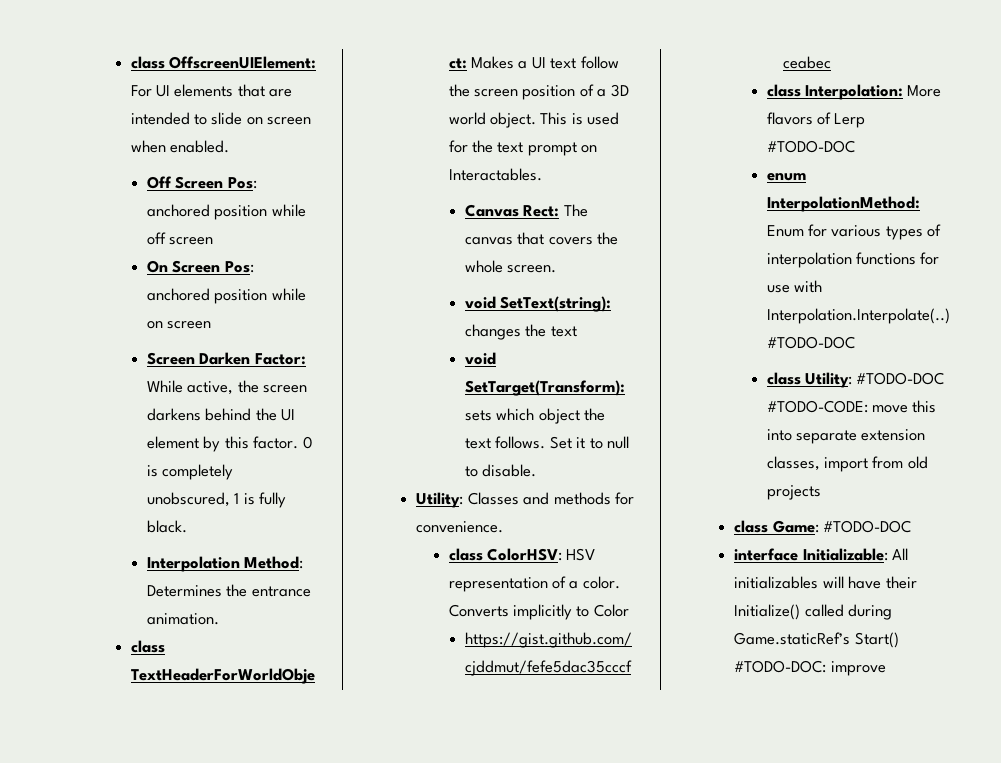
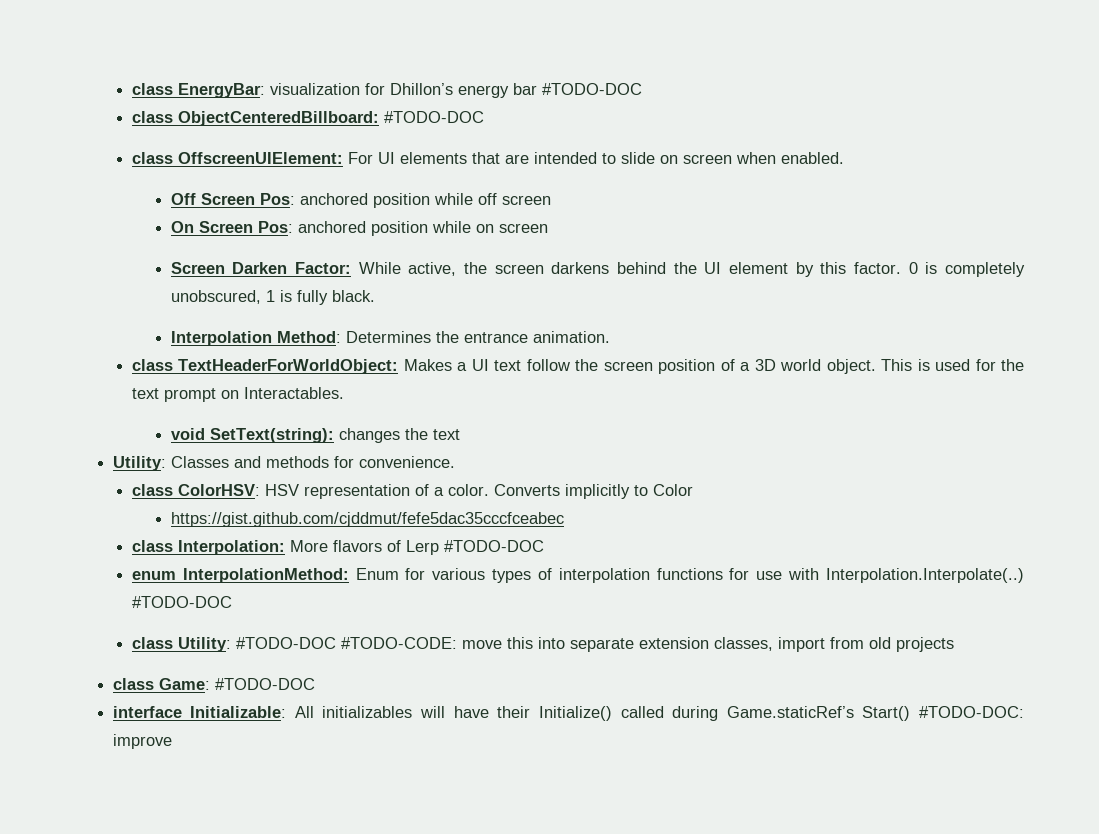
[130,56,165,69] class -> [131,83,642,98] [131,111,484,126] [131,152,173,164] class EnergyBar: visualization for Dhillon’s energy bar #TODO-DOC // class ObjectCenteredBillboard: #TODO-DOC // class
[464,204,588,217] [464,232,619,245] [464,260,557,273] // Canvas Rect: The canvas that covers the whole screen. -> (344, 393) none
[464,352,496,365] [464,380,625,396] [464,408,606,424] [464,436,630,449] [464,464,537,477] // void SetTarget(Transform): sets which object the text follows. Set it to null to disable. -> (460, 434) none

